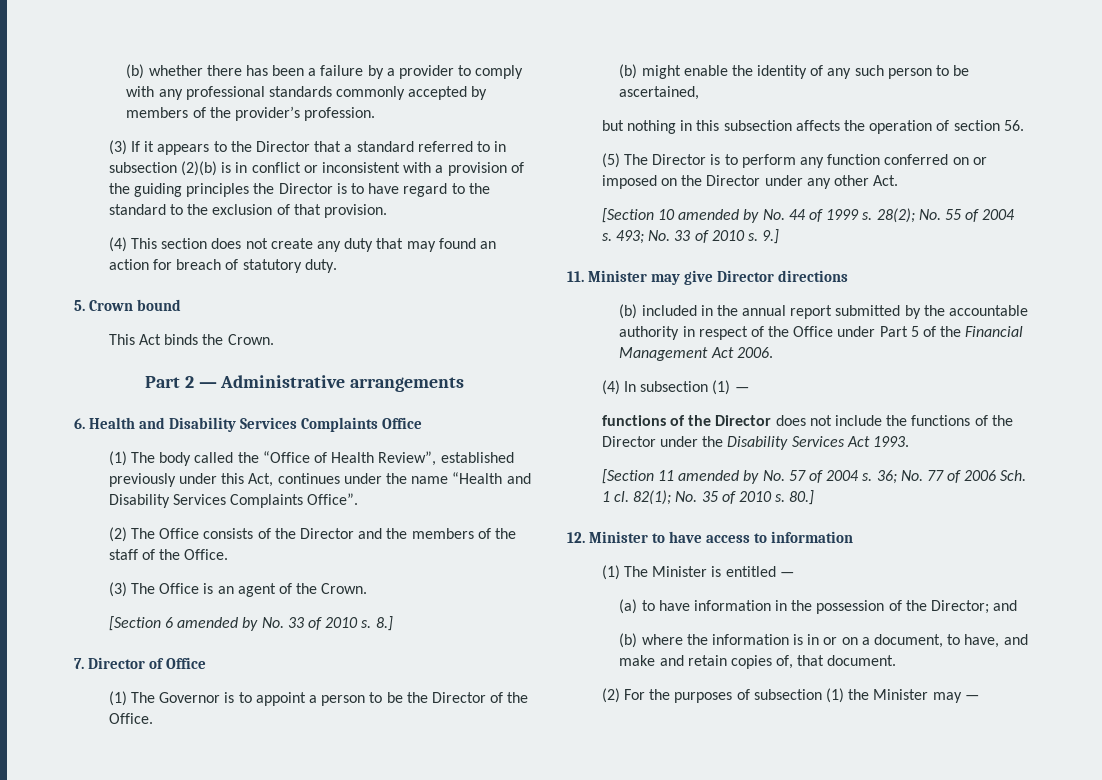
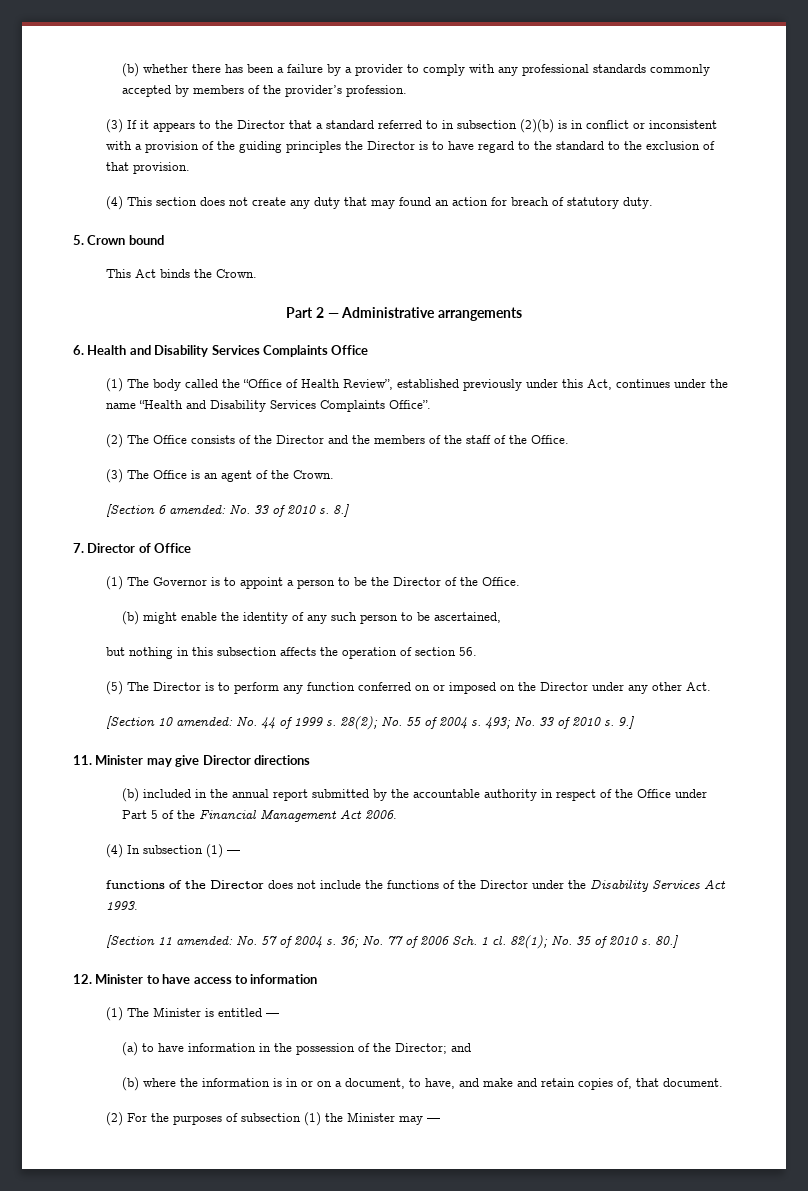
[177,617,259,631] amended by -> [168,505,226,514] amended:
[678,209,760,223] amended by -> [175,717,233,726] amended:
[678,470,760,484] amended by -> [175,936,233,945] amended:

